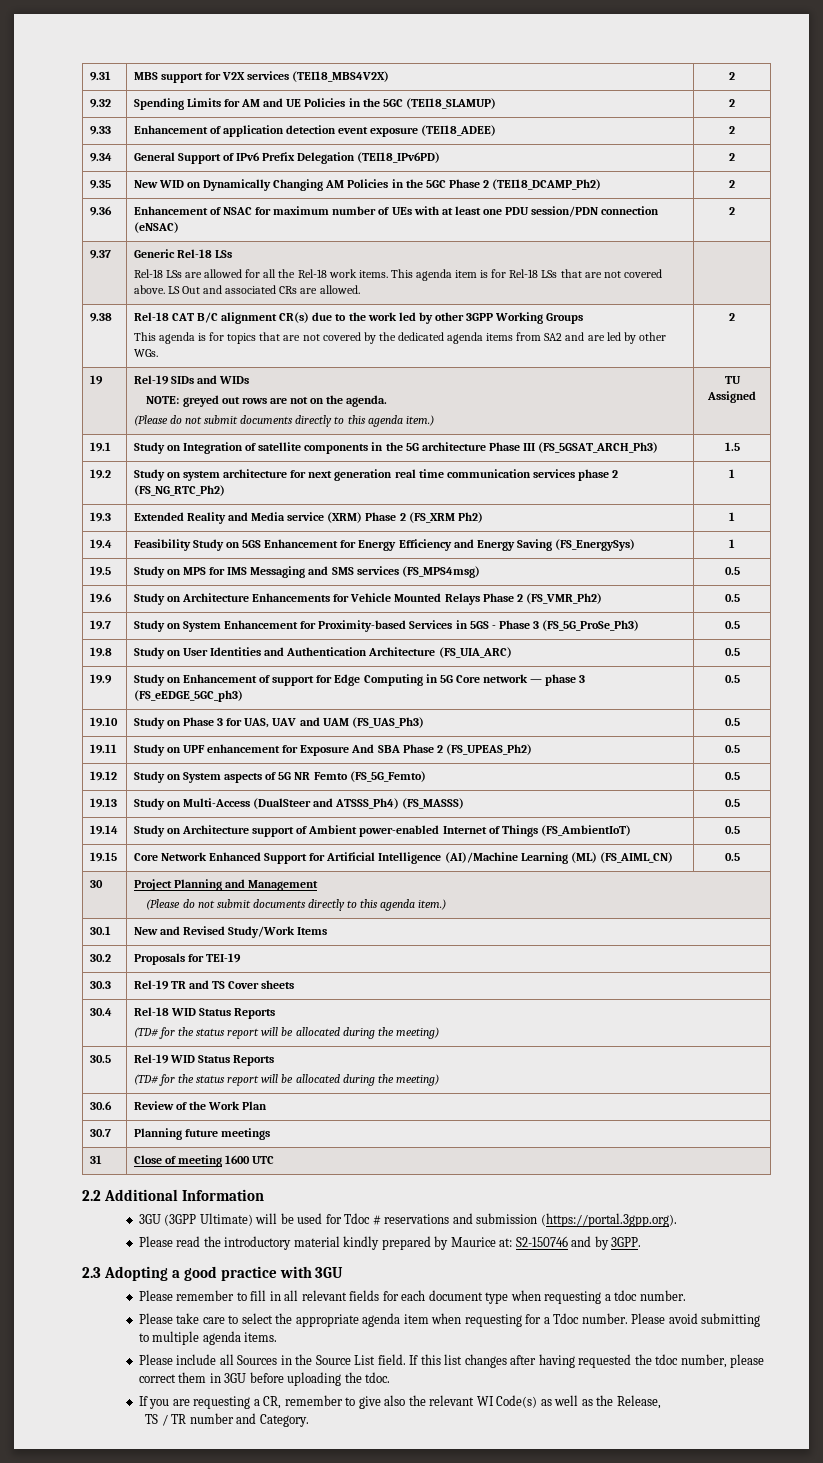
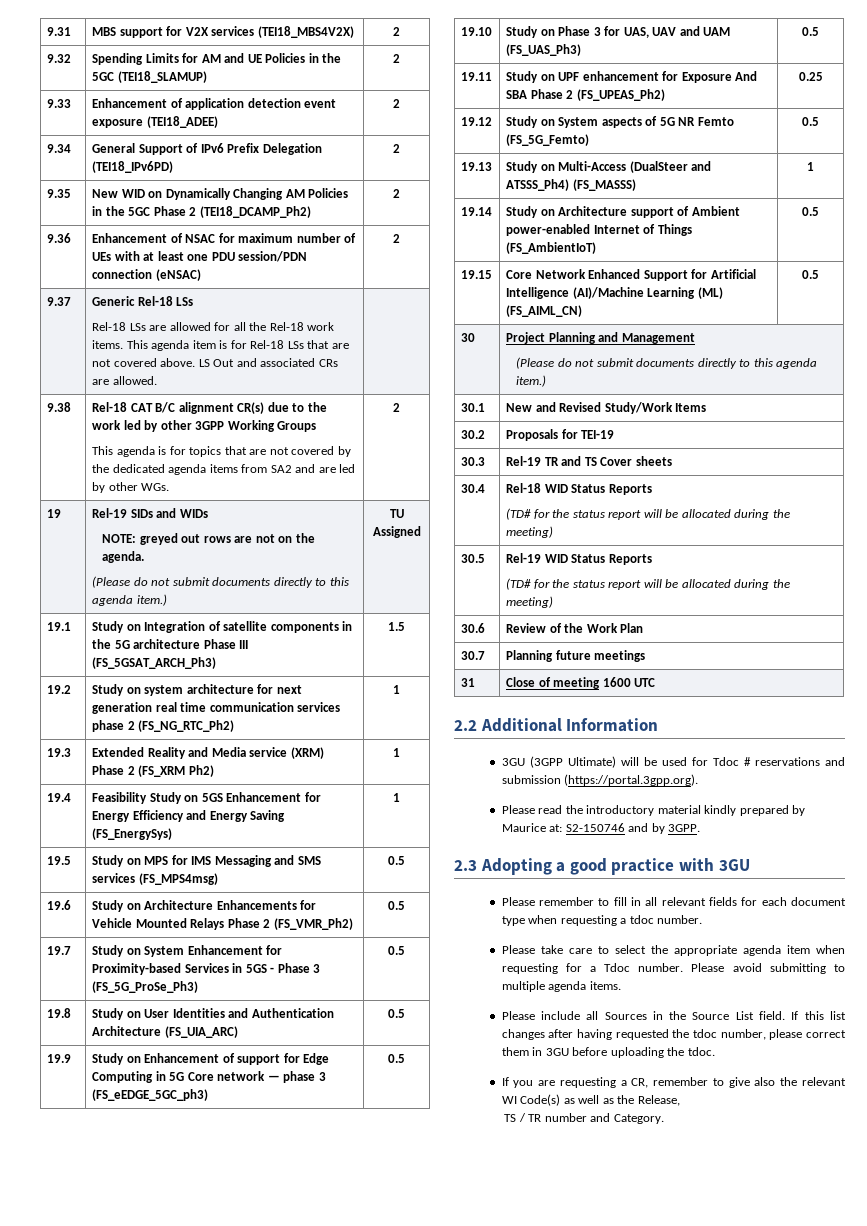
[724,745,740,753] 0.5 -> [798,72,823,81] 0.25
[724,799,740,807] 0.5 -> [807,162,814,171] 1

